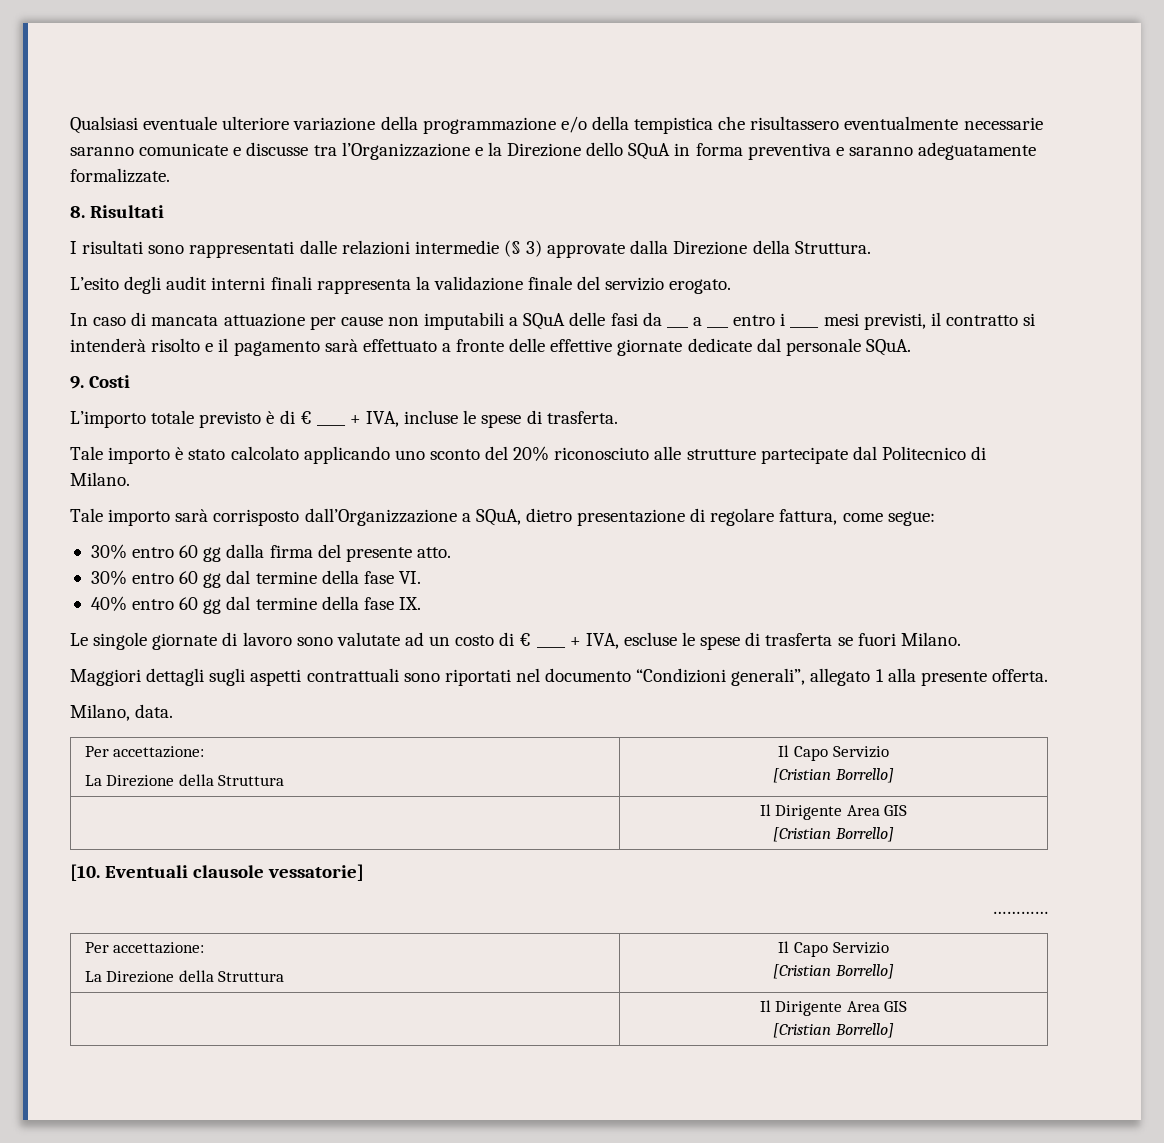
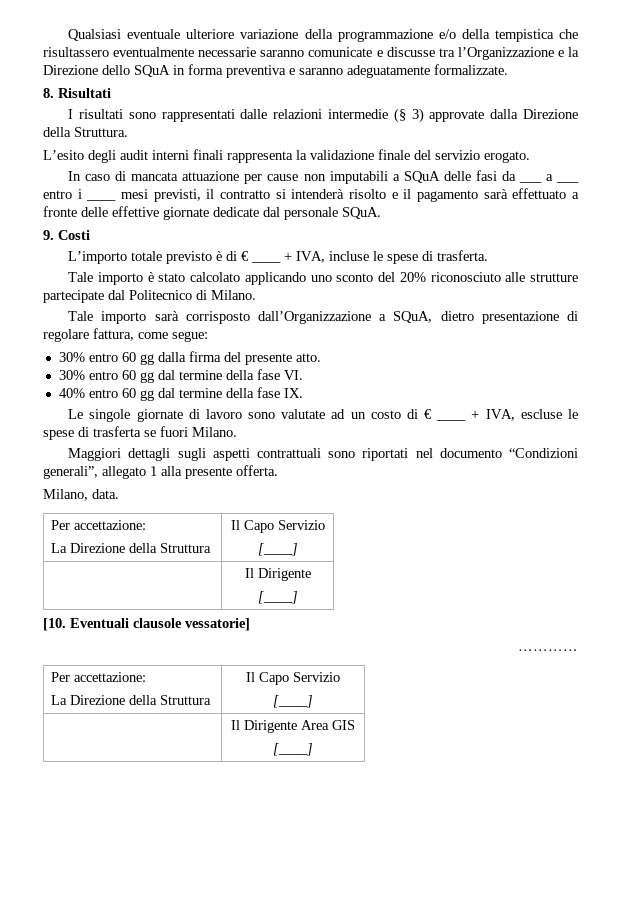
[773,768,894,783] [759,804,908,820] [773,827,894,842] [Cristian Borrello] // | Il Dirigente Area GIS // [Cristian Borrello] -> [257,543,298,556] [244,568,311,581] [257,591,298,604] [____] // | Il Dirigente // [____]
[773,964,894,979] [759,1000,908,1016] [773,1023,894,1038] [Cristian Borrello] // | Il Dirigente Area GIS // [Cristian Borrello] -> [273,695,313,708] [231,720,355,733] [273,743,313,756] [____] // | Il Dirigente Area GIS // [____]

